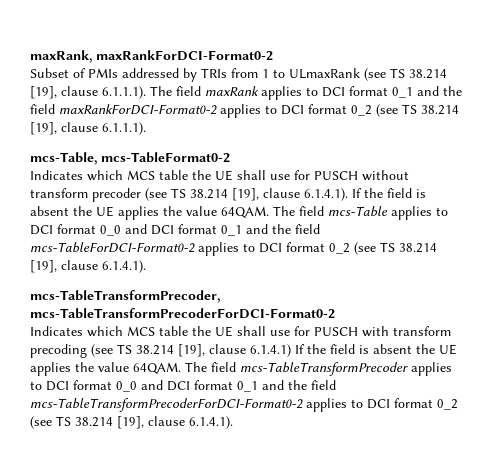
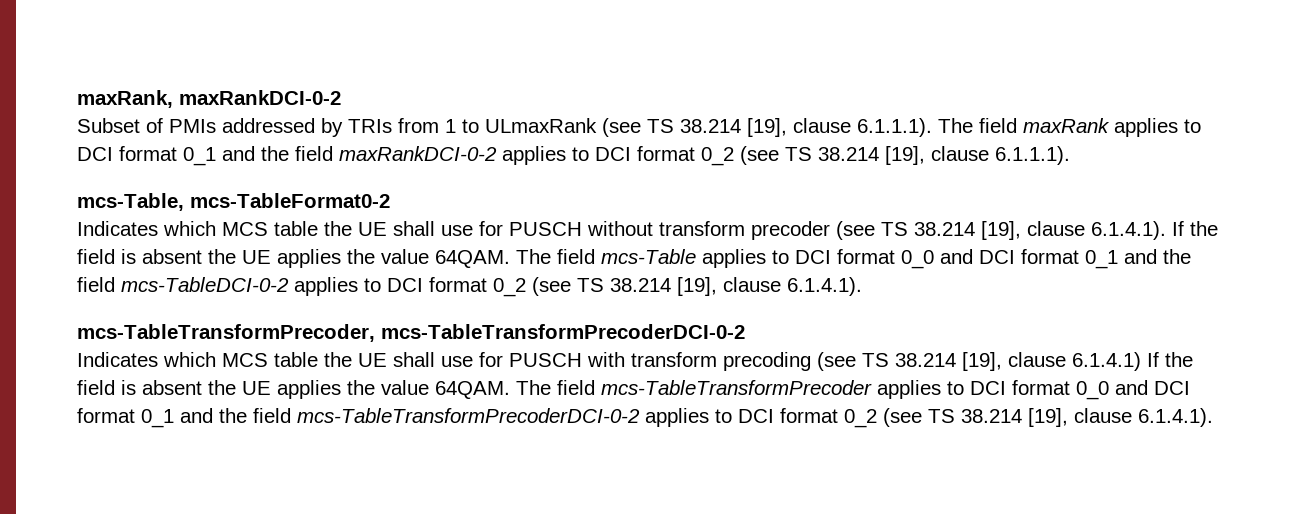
[96,50,273,61] maxRankForDCI-Format0-2 -> [179,90,341,105] maxRankDCI-0-2
[59,104,217,115] maxRankForDCI-Format0-2 -> [339,146,497,161] maxRankDCI-0-2
[30,242,195,253] mcs-TableForDCI-Format0-2 -> [121,277,289,292] mcs-TableDCI-0-2
[30,308,335,319] mcs-TableTransformPrecoderForDCI-Format0-2 -> [381,324,745,339] mcs-TableTransformPrecoderDCI-0-2
[30,398,303,412] mcs-TableTransformPrecoderForDCI-Format0-2 -> [297,408,640,423] mcs-TableTransformPrecoderDCI-0-2

